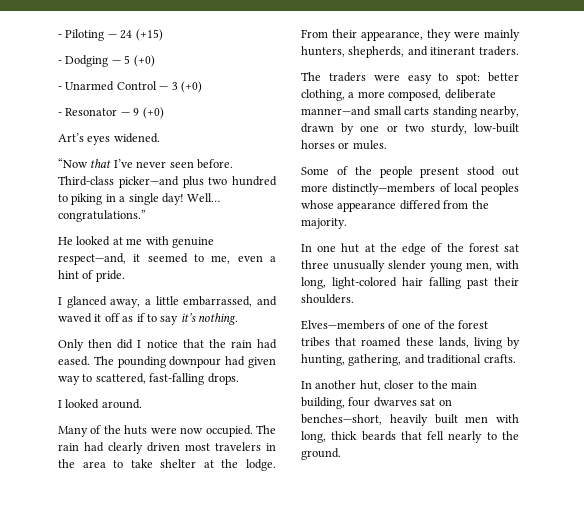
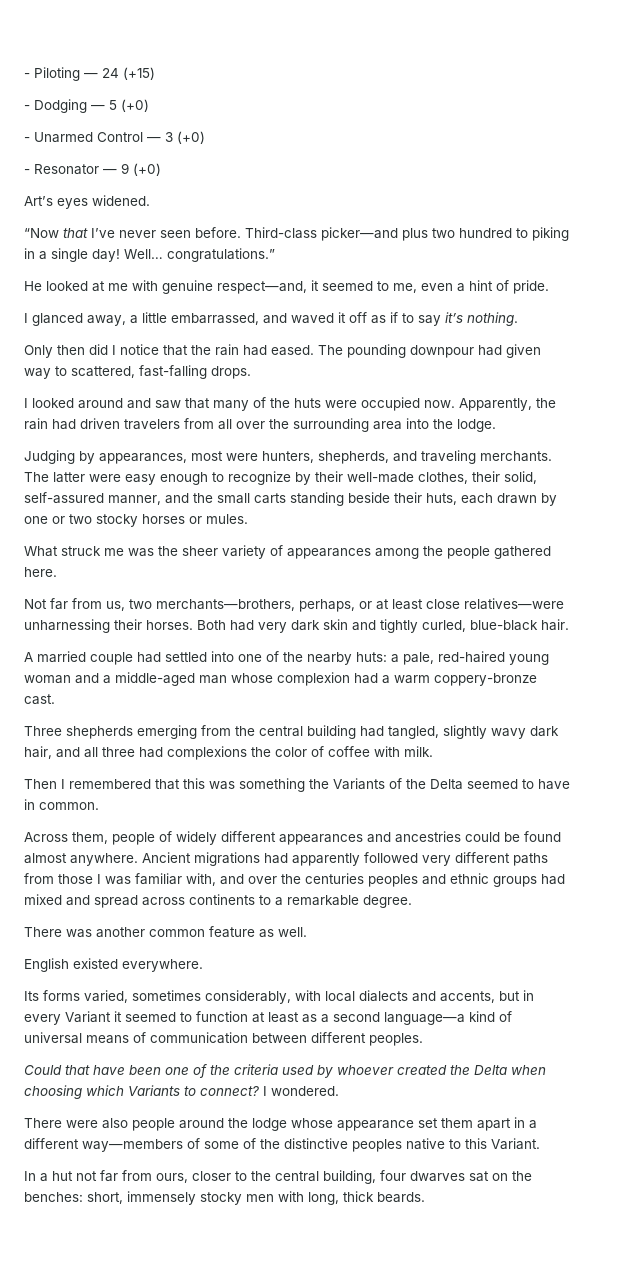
[101,399,142,409] [58,425,276,437] [58,442,276,454] [58,459,276,471] [301,29,520,41] [301,46,519,58] [301,72,519,84] [301,89,496,101] [301,106,519,118] around. // Many of the huts were now occupied. The rain had clearly driven most travelers in the area to take shelter at the lodge. From their appearance, they were mainly hunters, shepherds, and itinerant traders. // The traders were easy to spot: better clothing, a more composed, deliberate manner—and small carts standing nearby, -> [78,397,556,411] [24,418,496,432] [24,450,552,464] [24,471,537,485] [24,492,493,506] around and saw that many of the huts were occupied now. Apparently, the rain had driven travelers from all over the surrounding area into the lodge. // Judging by appearances, most were hunters, shepherds, and traveling merchants. The latter were easy enough to recognize by their well-made clothes, their solid, self-assured manner, and the small carts standing beside their huts, each
[430,123,519,135] sturdy, low-built -> [96,514,138,527] stocky
[301,166,519,178] [301,183,519,195] [301,200,489,212] [301,218,347,229] [301,243,519,255] [301,260,519,272] [301,277,519,289] [301,294,354,304] [301,320,488,330] [301,337,520,349] [301,354,516,366] [301,380,381,391] Some of the people present stood out more distinctly—members of local peoples whose appearance differed from the majority. // In one hut at the edge of the forest sat three unusually slender young men, with long, light-colored hair falling past their shoulders. // Elves—members of one of the forest tribes that roamed these lands, living by hunting, gathering, and traditional crafts. // In another hut, -> [24,545,551,559] [24,567,57,577] [24,598,564,612] [24,619,569,633] [24,651,549,665] [24,672,537,686] [24,694,55,705] [24,725,559,739] [24,746,433,760] [24,778,570,792] [24,799,99,810] [24,831,561,845] [24,852,548,866] [24,873,565,887] [24,894,412,908] [24,926,307,938] [24,958,203,972] [24,990,534,1004] [24,1011,512,1025] [24,1032,423,1046] [24,1064,546,1078] [24,1085,339,1099] [24,1117,537,1131] [24,1138,540,1152] [24,1170,188,1183] What struck me was the sheer variety of appearances among the people gathered here. // Not far from us, two merchants—brothers, perhaps, or at least close relatives—were unharnessing their horses. Both had very dark skin and tightly curled, blue-black hair. // A married couple had settled into one of the nearby huts: a pale, red-haired young woman and a middle-aged man whose complexion had a warm coppery-bronze cast. // Three shepherds emerging from the central building had tangled, slightly wavy dark hair, and all three had complexions the color of coffee with milk. // Then I remembered that this was something the Variants of the Delta seemed to have in common. // Across them, people of widely different appearances and ancestries could be found almost anywhere. Ancient migrations had apparently followed very different paths from those I was familiar with, and over the centuries peoples and ethnic groups had mixed and spread across continents to a remarkable degree. // There was another common feature as well. // English existed everywhere. // Its forms varied, sometimes considerably, with local dialects and accents, but in every Variant it seemed to function at least as a second language—a kind of universal means of communication between different peoples. // Could that have been one of the criteria used by whoever created the Delta when choosing which Variants to connect? I wondered. // There were also people around the lodge whose appearance set them apart in a different way—members of some of the distinctive peoples native to this Variant. // In a hut not far from ours,
[451,381,478,389] main -> [275,1171,319,1182] central
[301,414,519,426] [301,431,519,443] [301,448,341,460] benches—short, heavily built men with long, thick beards that fell nearly to the ground. -> [512,1171,532,1181] [24,1191,425,1205] the benches: short, immensely stocky men with long, thick beards.

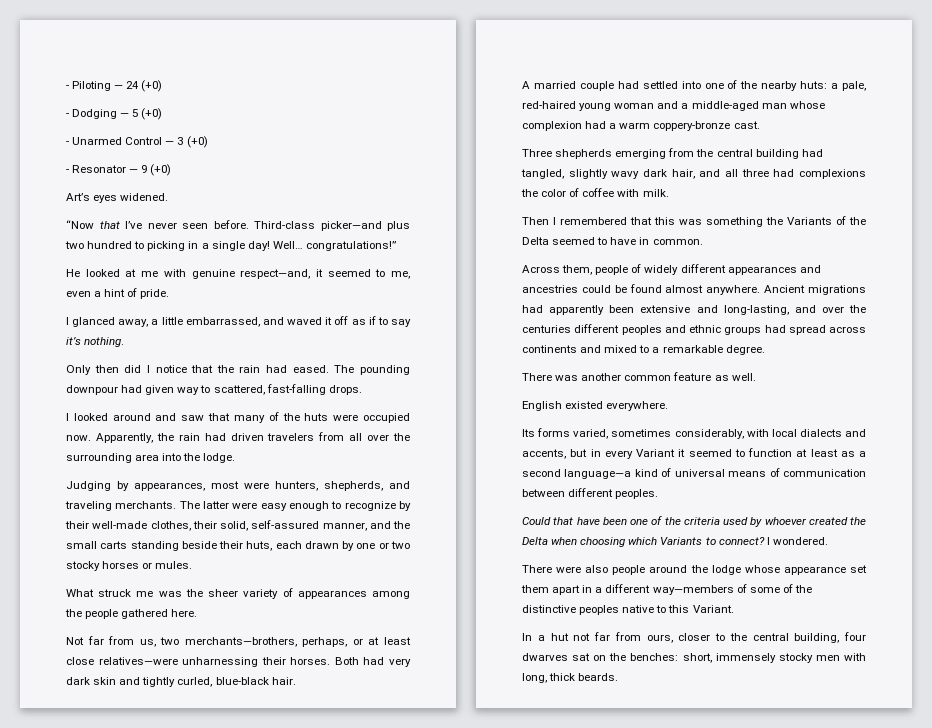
[123,67,155,80] (+15) -> [141,80,163,92] (+0)
[532,227,569,241] piking -> [147,241,186,251] picking
[167,248,275,262] congratulations.” -> [305,241,396,251] congratulations!”
[364,852,548,866] [24,873,216,886] followed very different paths from those I was familiar with, -> [609,305,789,315] been extensive and long-lasting,
(364, 878) none -> [574,324,620,333] different
[24,894,90,906] mixed and -> (786, 329) none
(255, 899) none -> [580,345,638,353] and mixed

